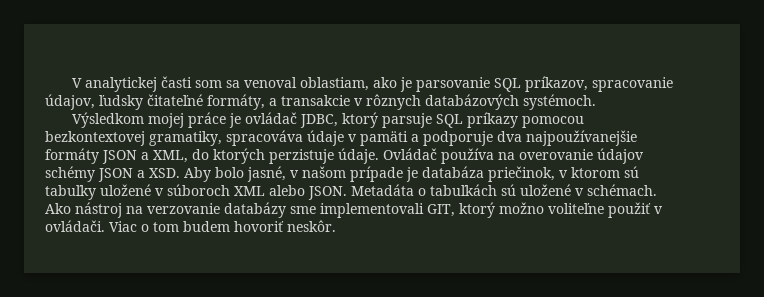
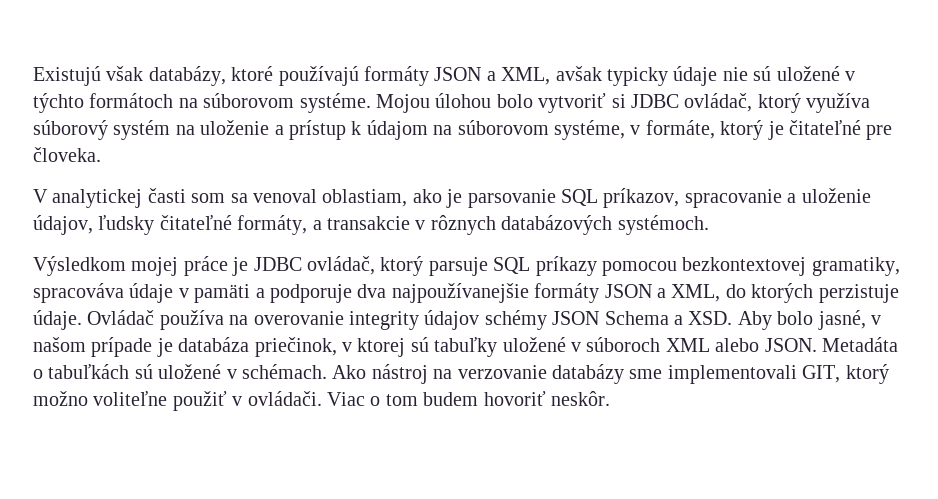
(71, 83) none -> [33,66,855,86] [33,93,871,113] [33,120,893,140] [33,147,101,162] Existujú však databázy, ktoré používajú formáty JSON a XML, avšak typicky údaje nie sú uložené v týchto formátoch na súborovom systéme. Mojou úlohou bolo vytvoriť si JDBC ovládač, ktorý využíva súborový systém na uloženie a prístup k údajom na súborovom systéme, v formáte, ktorý je čitateľné pre človeka. //
(673, 84) none -> [787,188,871,203] a uloženie
[244,112,338,128] ovládač JDBC, -> [253,256,375,275] JDBC ovládač,
(593, 154) none -> [349,311,419,330] integrity
(133, 175) none -> [604,311,669,325] Schema
[571,167,620,178] ktorom -> [357,338,406,357] ktorej

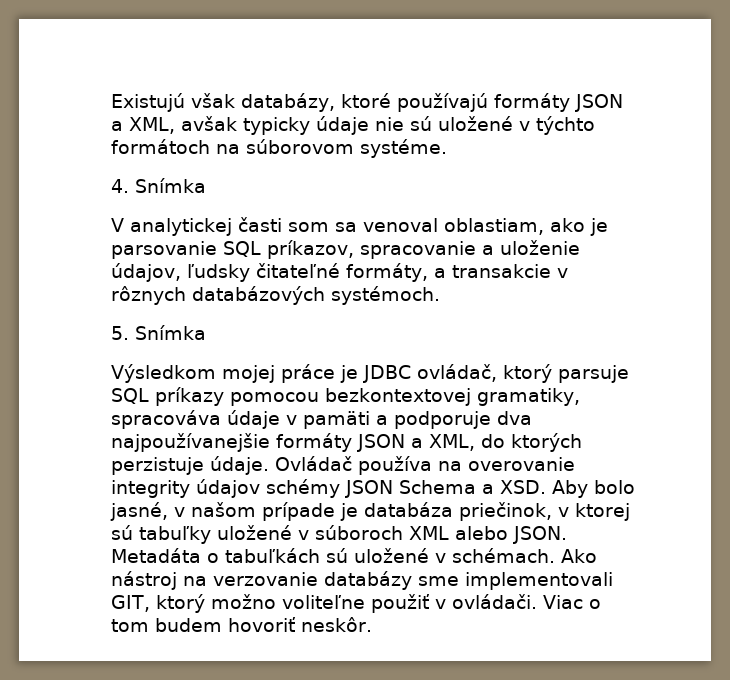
[376,93,871,113] [33,120,893,140] [33,147,101,162] Mojou úlohou bolo vytvoriť si JDBC ovládač, ktorý využíva súborový systém na uloženie a prístup k údajom na súborovom systéme, v formáte, ktorý je čitateľné pre človeka. -> [111,178,206,193] // 4. Snímka
(709, 225) none -> [111,325,206,340] // 5. Snímka

